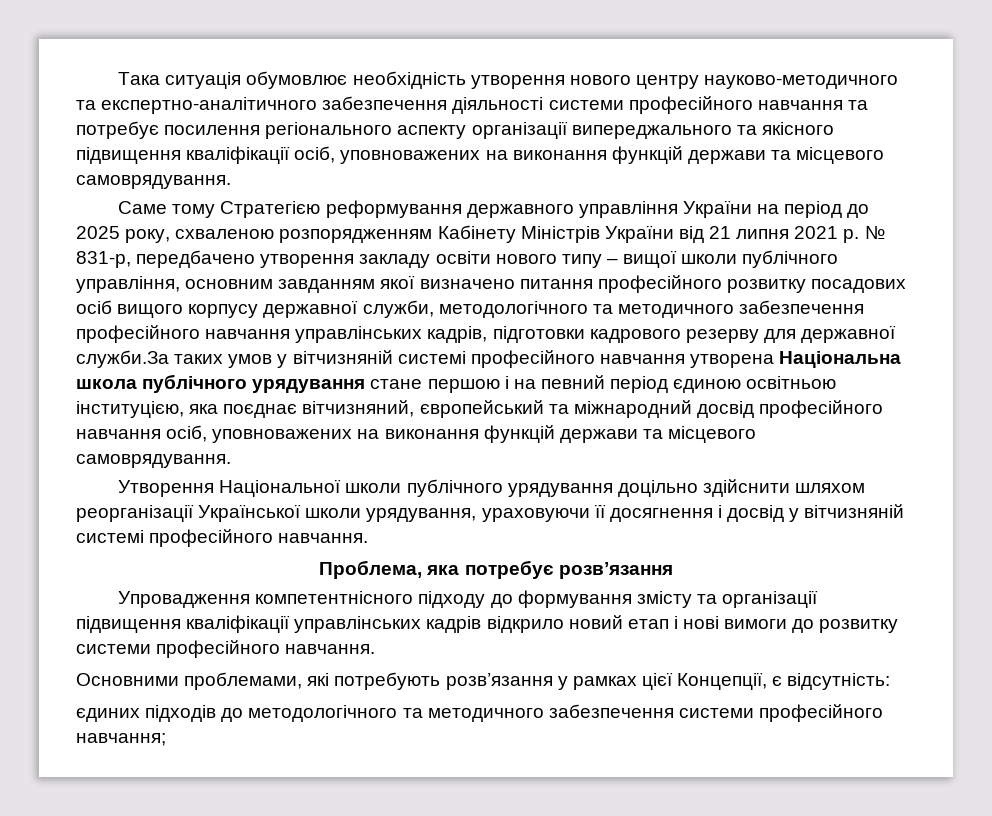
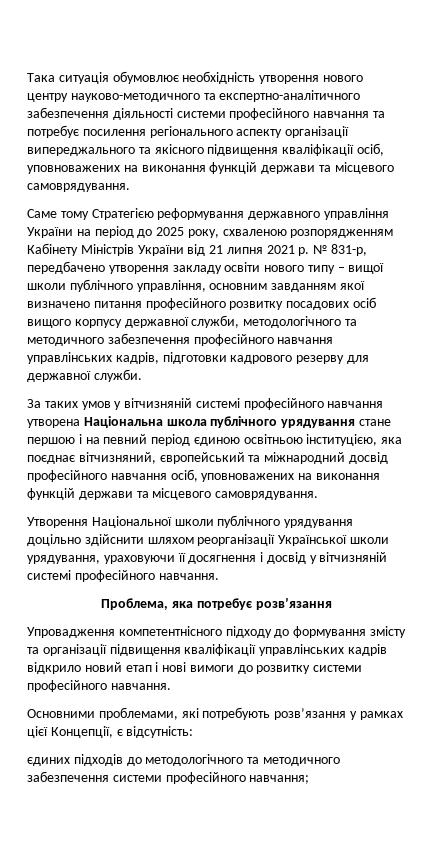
[76,350,169,368] служби.За -> [93,369,142,382] [27,399,41,408] служби. // За

